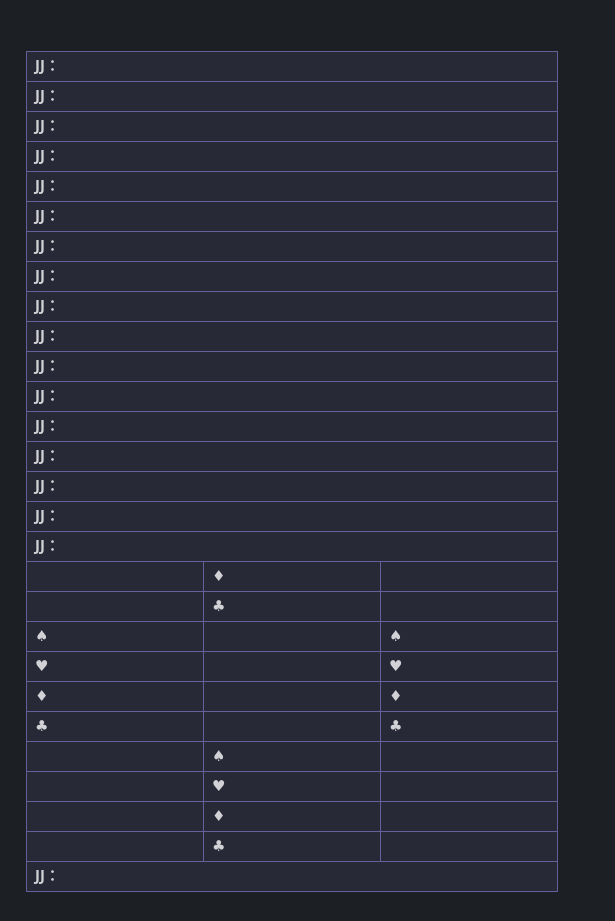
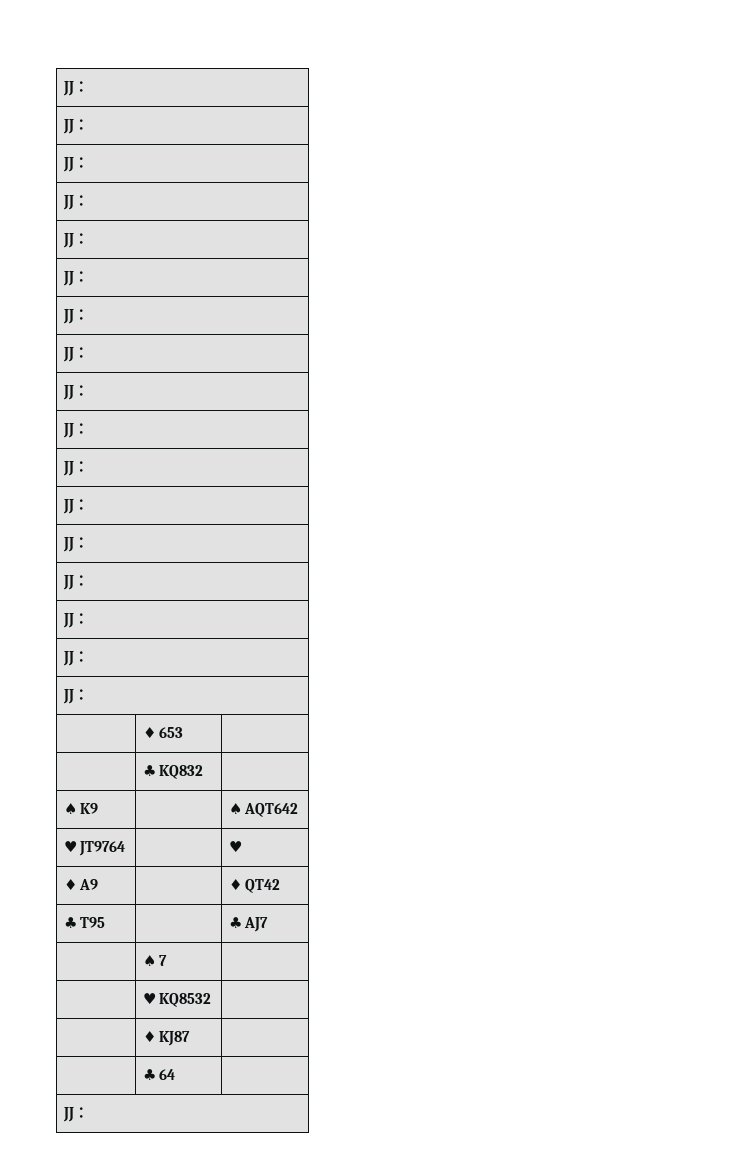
[212,600,226,611] [35,630,49,641] [389,630,403,641] [35,660,49,671] | // | ♣ | // ♠ | | ♠ // ♥ -> [159,727,184,738] [142,765,204,779] [63,803,99,814] [228,803,299,817] [63,841,126,856] 653 | // | ♣ KQ832 | // ♠ K9 | | ♠ AQT642 // ♥ JT9764
[389,690,403,701] [35,720,49,731] [389,720,403,731] [212,750,226,761] [212,780,226,791] [212,810,226,821] [212,840,226,851] | | ♦ // ♣ | | ♣ // | ♠ | // | ♥ | // | ♦ | // | ♣ -> [79,879,99,890] [228,879,281,893] [63,917,106,928] [228,917,269,932] [142,955,168,966] [142,993,212,1007] [142,1031,191,1046] [142,1069,176,1080] A9 | | ♦ QT42 // ♣ T95 | | ♣ AJ7 // | ♠ 7 | // | ♥ KQ8532 | // | ♦ KJ87 | // | ♣ 64

